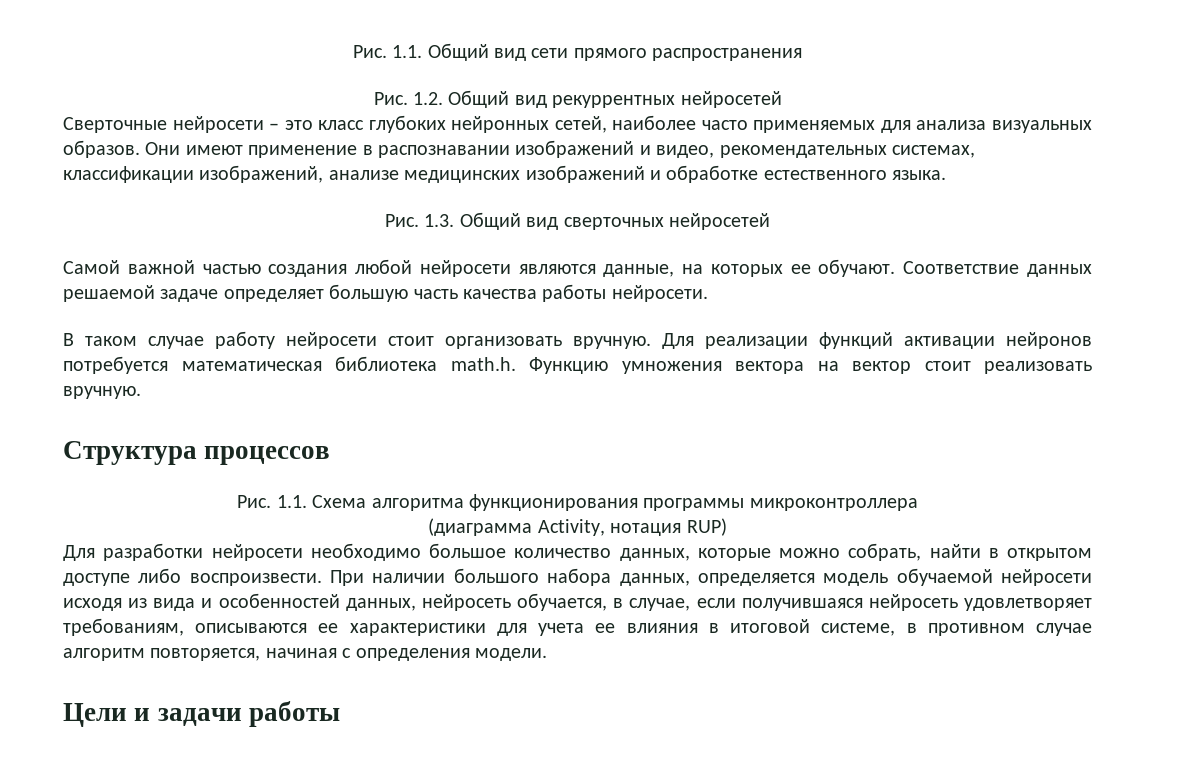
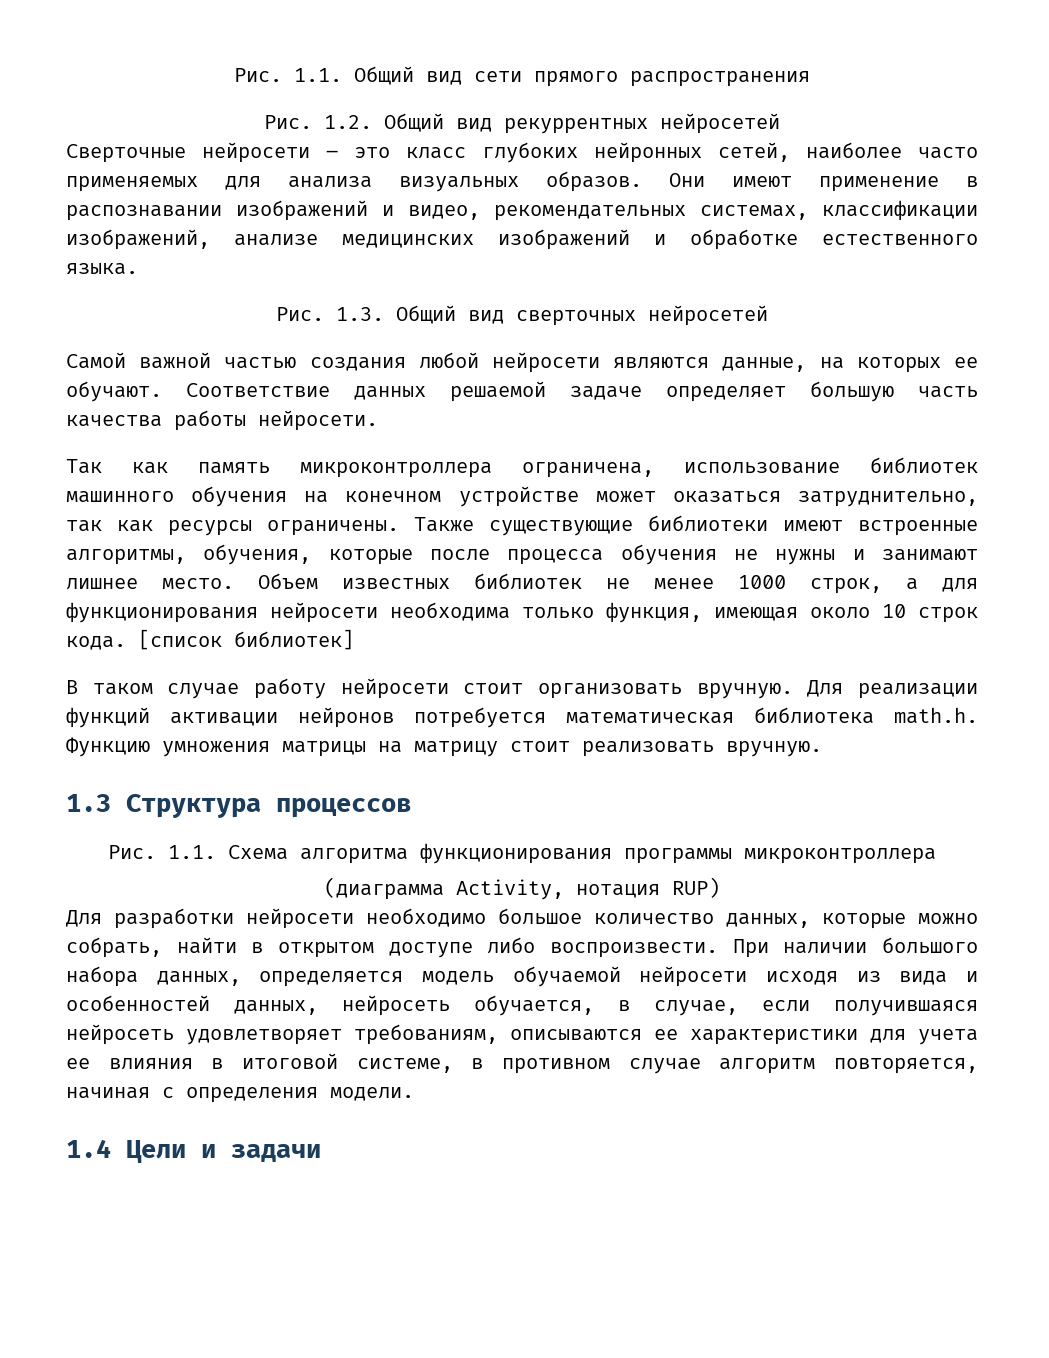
(708, 293) none -> [66,457,978,478] [66,486,978,507] [66,515,978,536] [66,544,979,565] [66,573,978,594] [66,602,978,623] [66,629,354,650] // Так как память микроконтроллера ограничена, использование библиотек машинного обучения на конечном устройстве может оказаться затруднительно, так как ресурсы ограничены. Также существующие библиотеки имеют встроенные алгоритмы, обучения, которые после процесса обучения не нужны и занимают лишнее место. Объем известных библиотек не менее 1000 строк, а для функционирования нейросети необходима только функция, имеющая около 10 строк кода. [список библиотек]
[735,361,911,374] вектора на вектор -> [282,741,498,757] матрицы на матрицу
(141, 392) none -> [66,794,111,812] 1.3
(547, 654) none -> [66,1139,111,1158] 1.4
[248,701,340,727] работы -> (321, 1153) none

